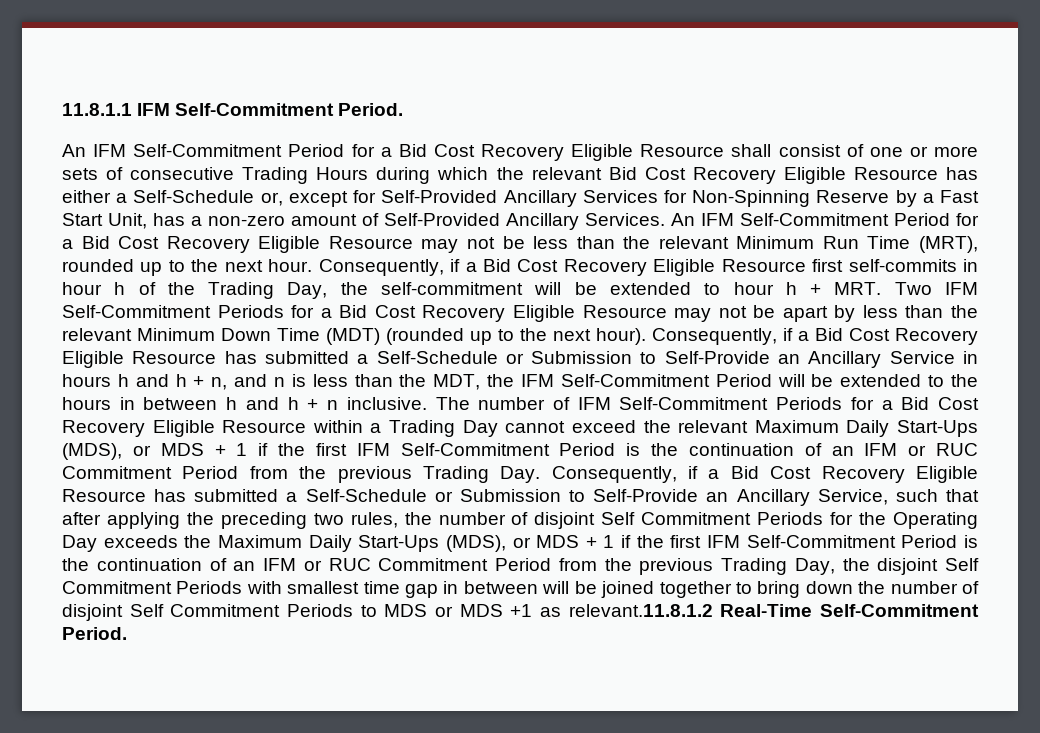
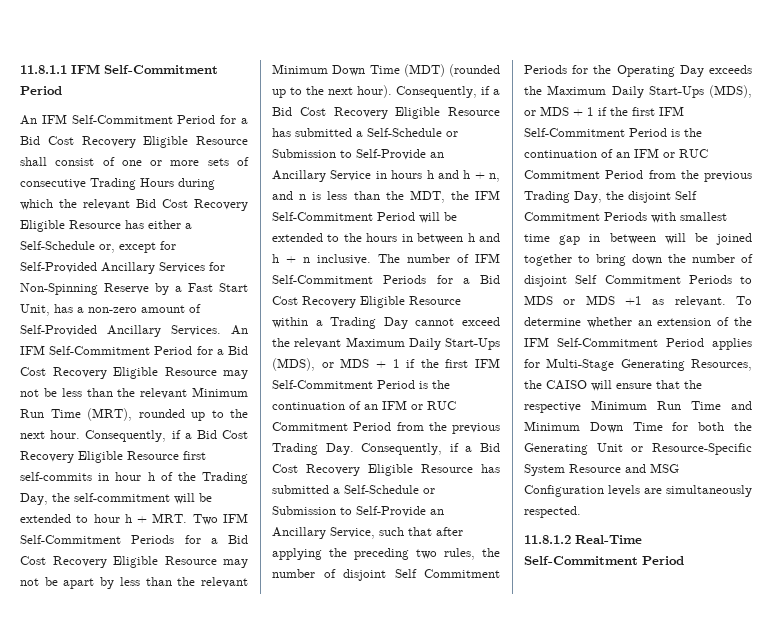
[338,103,404,116] Period. -> [20,86,62,95] Period
[568,604,713,617] relevant.11.8.1.2 -> [674,296,752,307] [524,317,752,328] [524,337,752,350] [524,358,752,371] [524,380,702,391] [524,400,752,413] [524,421,752,433] [524,443,752,455] [524,463,679,476] [524,485,752,497] [524,506,581,518] [524,535,571,544] relevant. To determine whether an extension of the IFM Self-Commitment Period applies for Multi-Stage Generating Resources, the CAISO will ensure that the respective Minimum Run Time and Minimum Down Time for both the Generating Unit or Resource-Specific System Resource and MSG Configuration levels are simultaneously respected. // 11.8.1.2
[62,627,127,640] Period. -> [642,556,684,565] Period

